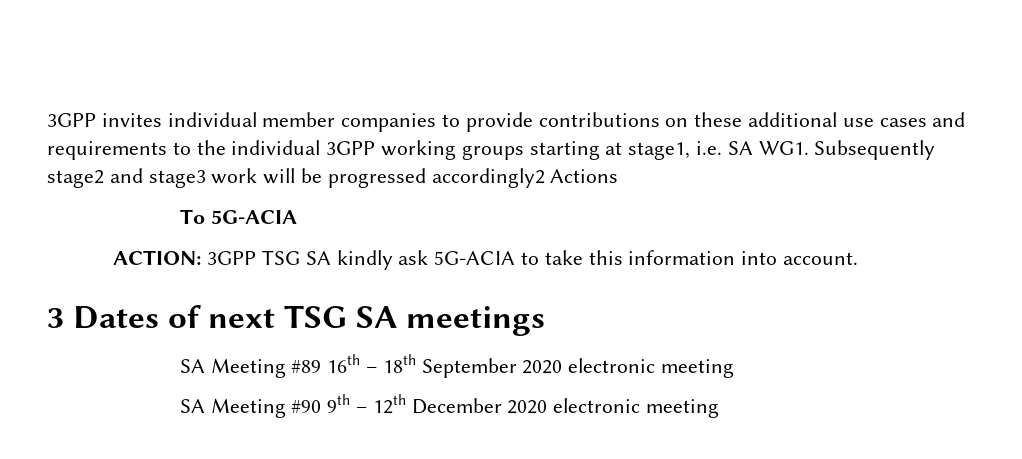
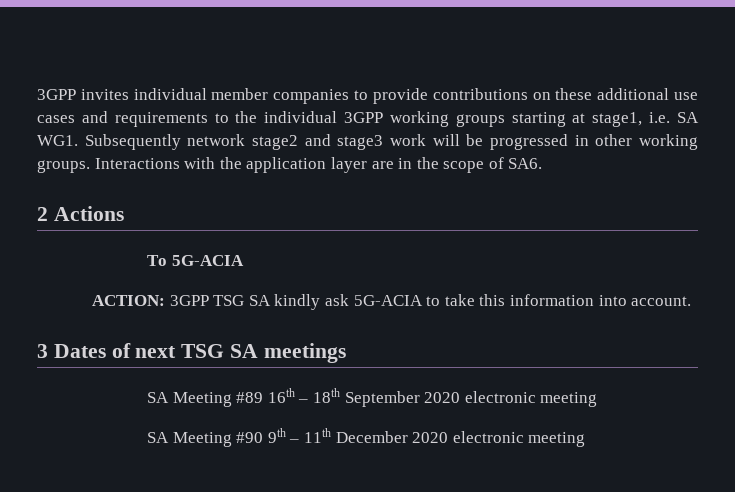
(936, 150) none -> [187,134,246,146] network
[431,168,545,188] accordingly2 -> [574,134,698,150] [37,157,543,173] [37,207,48,221] in other working groups. Interactions with the application layer are in the scope of SA6. // 2
[372,394,406,414] 12th -> [303,428,331,443] 11th

